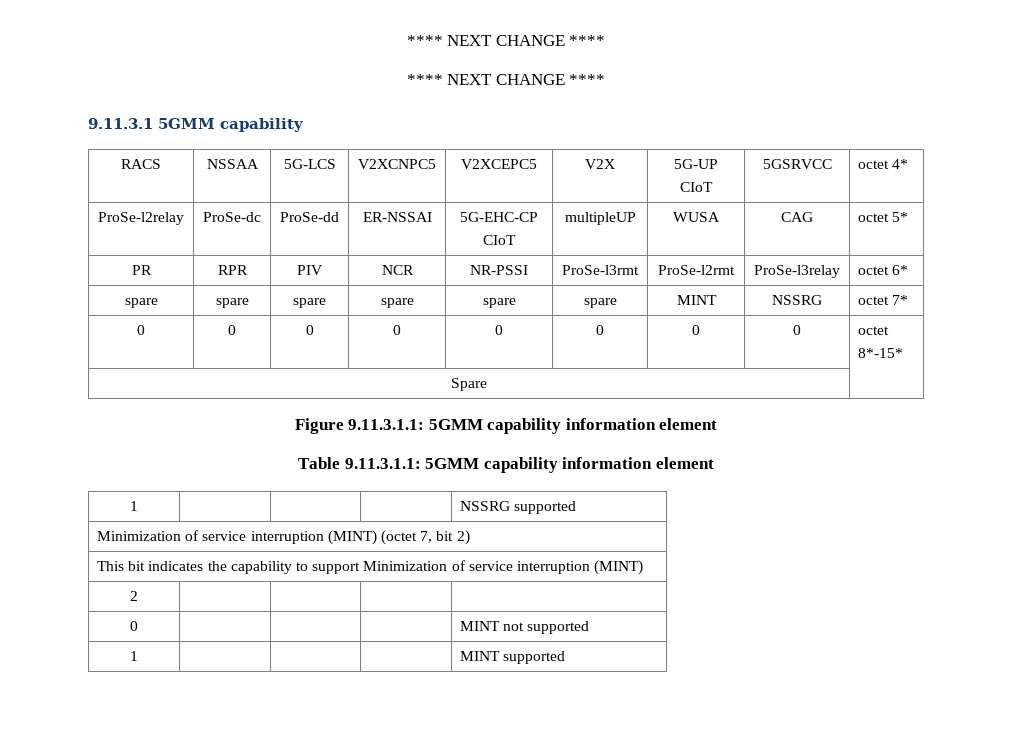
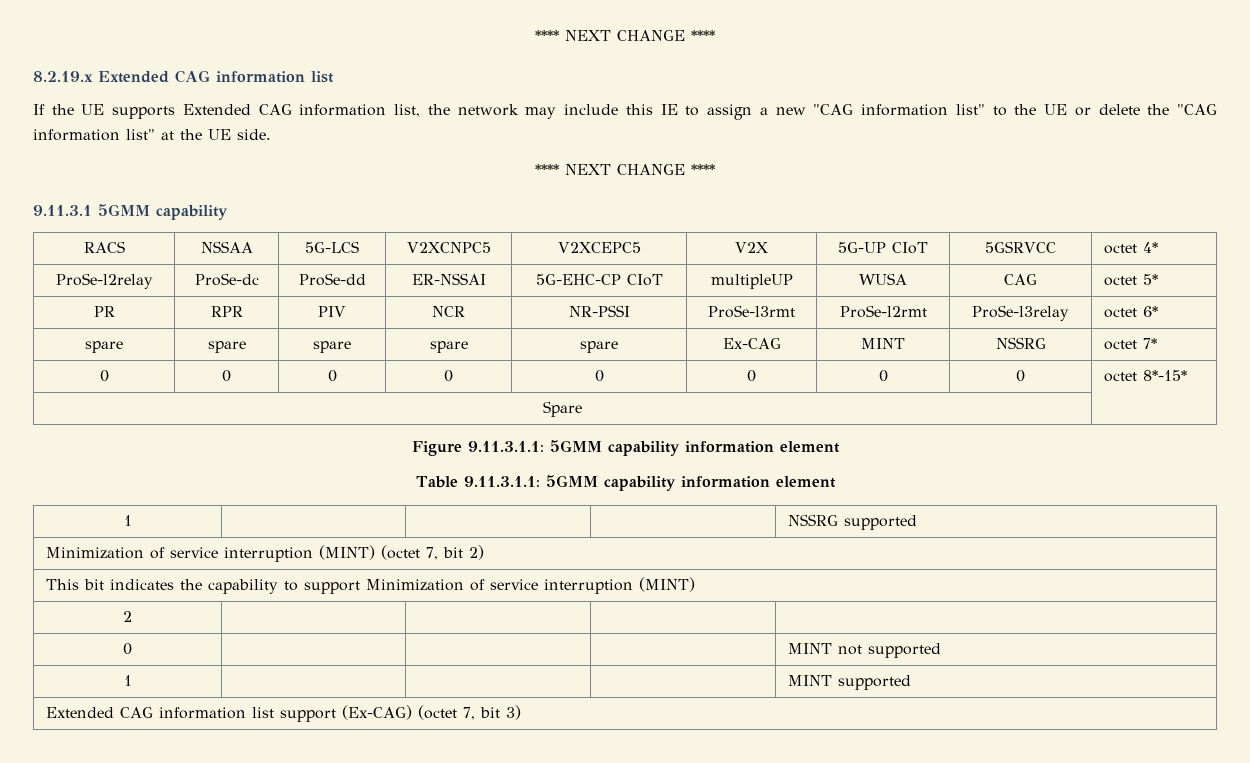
[406,35,606,46] **** NEXT CHANGE **** -> [535,30,715,41] [33,70,334,83] [33,104,1217,120] [33,129,271,141] **** NEXT CHANGE **** // 8.2.19.x Extended CAG information list // If the UE supports Extended CAG information list, the network may include this IE to assign a new "CAG information list" to the UE or delete the "CAG information list" at the UE side.
[583,298,617,308] spare -> [722,338,781,349] Ex-CAG
(566, 657) none -> [45,705,521,722] // Extended CAG information list support (Ex-CAG) (octet 7, bit 3)

